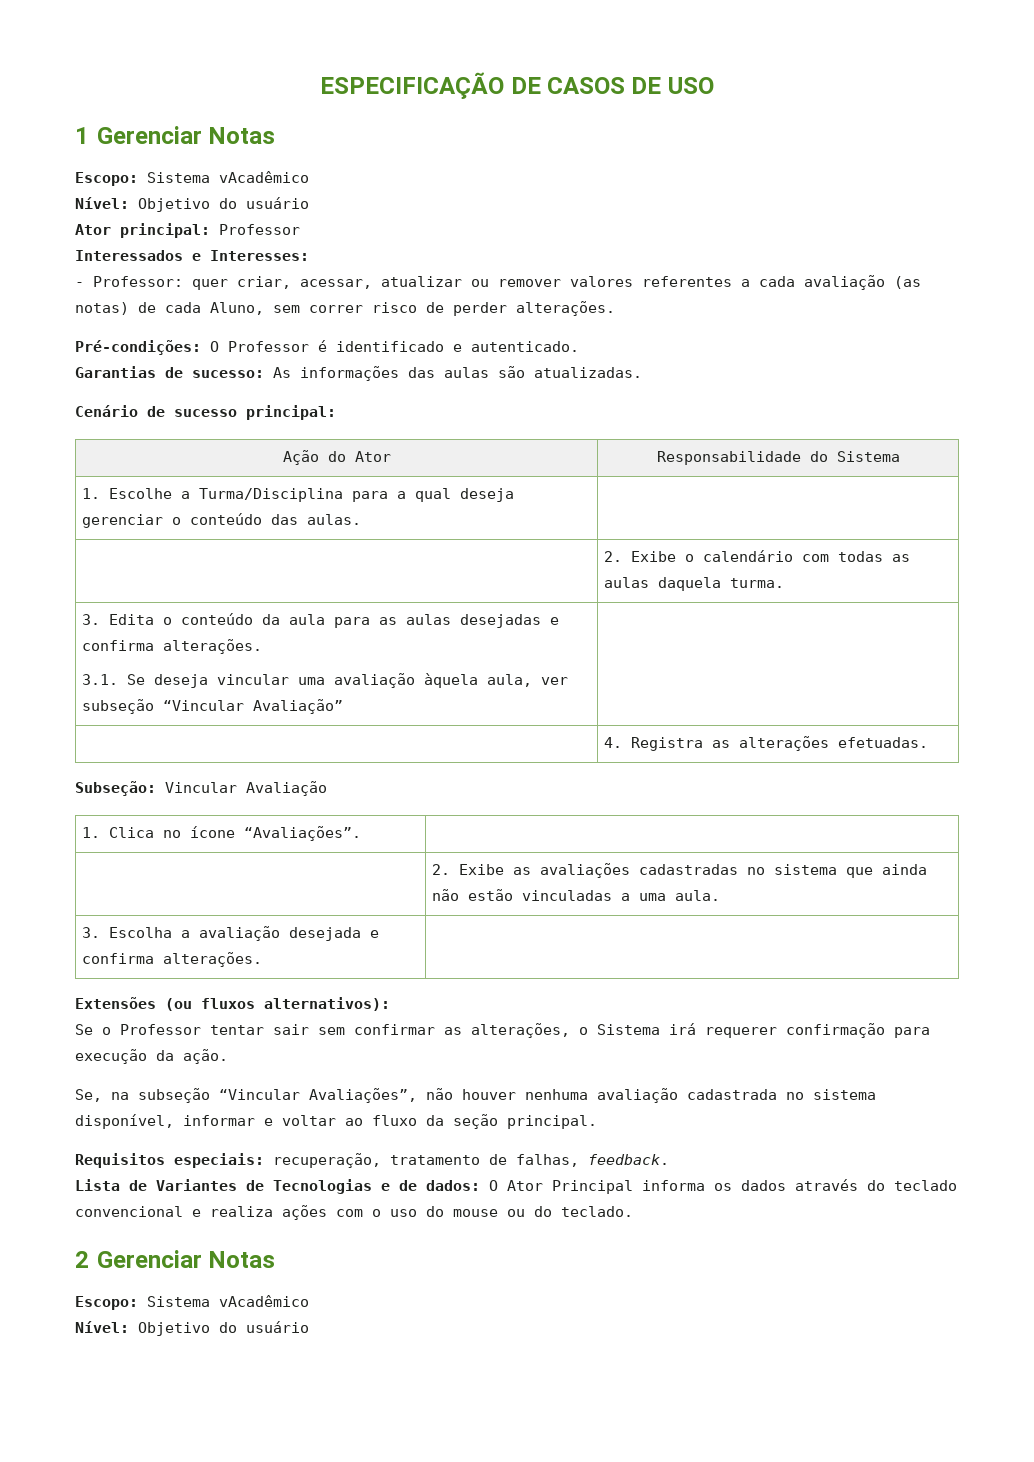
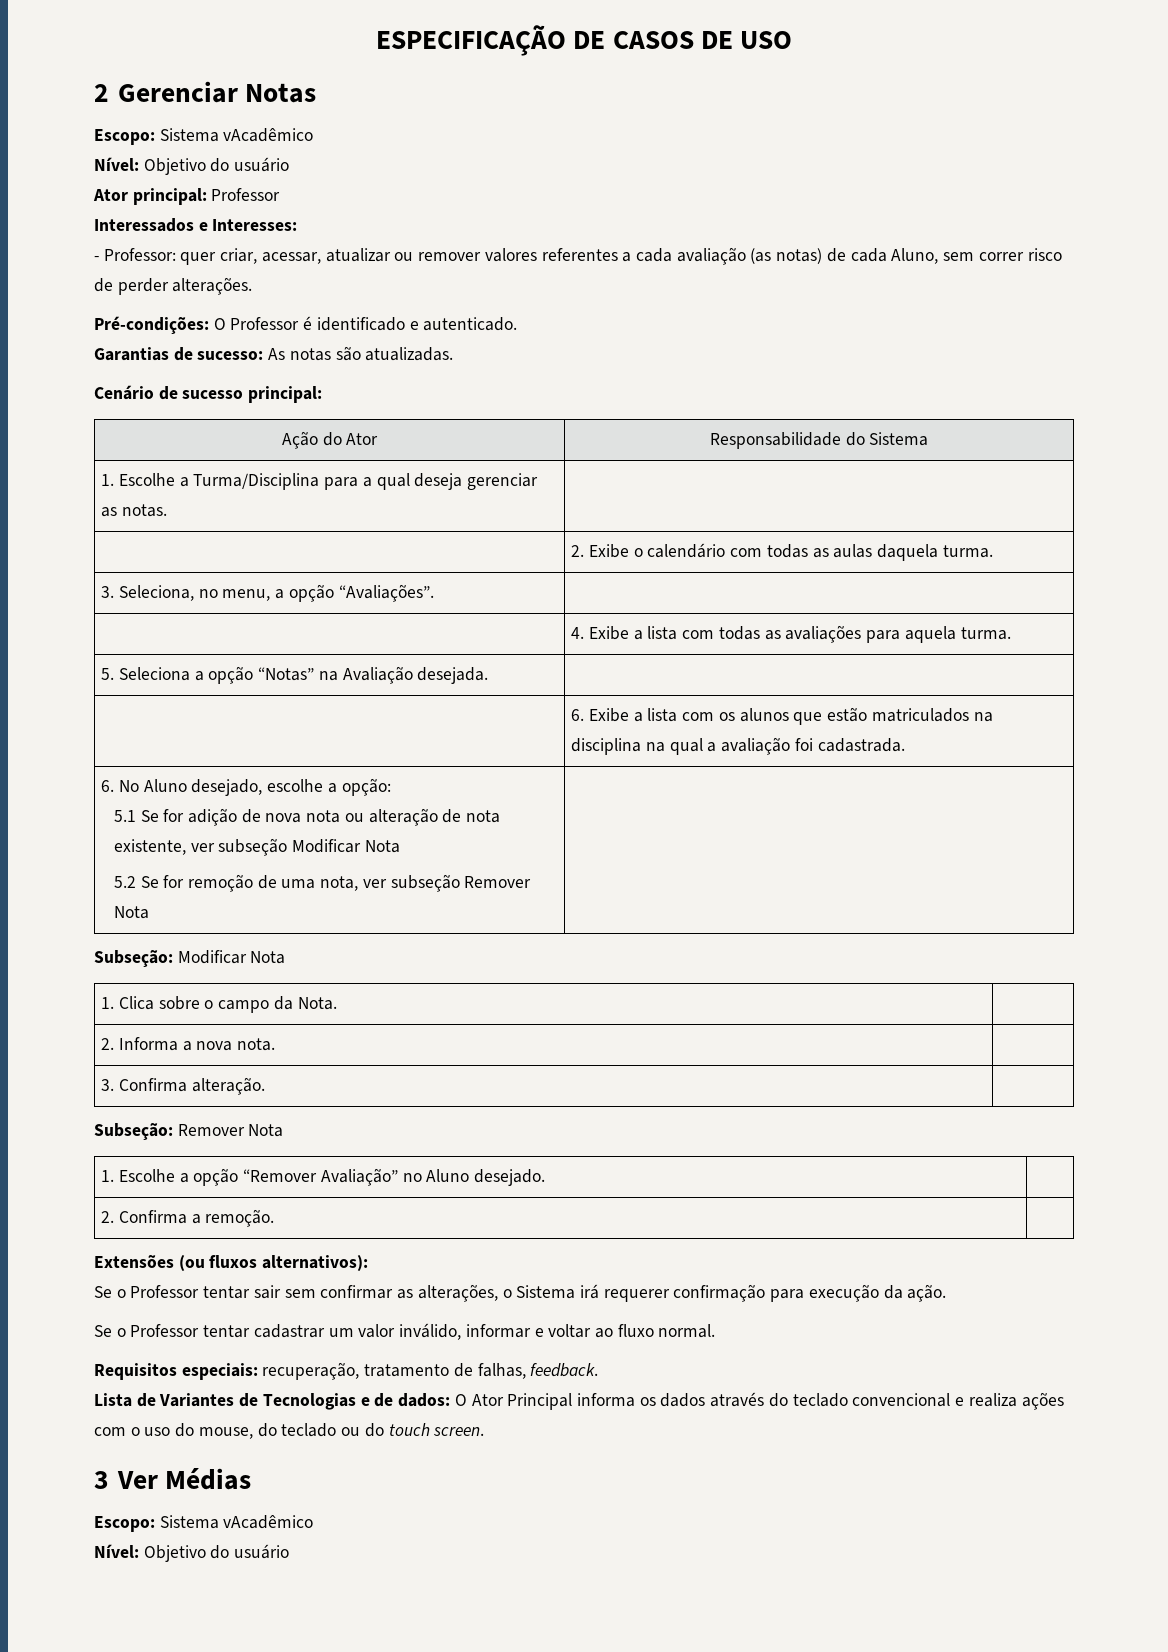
[75,127,89,144] 1 -> [94,84,109,102] 2
[300,366,489,381] informações das aulas -> [289,348,331,361] notas
[171,513,361,525] o conteúdo das aulas. -> [101,504,167,517] as notas.
[108,613,559,628] [81,639,262,654] [81,673,568,688] [81,699,343,714] [603,736,928,751] [75,781,327,796] Edita o conteúdo da aula para as aulas desejadas e confirma alterações. // 3.1. Se deseja vincular uma avaliação àquela aula, ver subseção “Vincular Avaliação” | // | 4. Registra as alterações efetuadas. // Subseção: Vincular Avaliação -> [118,584,434,602] [571,625,1011,643] [101,666,489,684] [571,707,993,725] [571,737,905,755] [101,778,391,796] [113,808,501,826] [113,838,400,856] [113,874,532,892] [113,906,149,919] [94,950,286,968] Seleciona, no menu, a opção “Avaliações”. | // | 4. Exibe a lista com todas as avaliações para aquela turma. // 5. Seleciona a opção “Notas” na Avaliação desejada. | // | 6. Exibe a lista com os alunos que estão matriculados na disciplina na qual a avaliação foi cadastrada. // 6. No Aluno desejado, escolhe a opção: // 5.1 Se for adição de nova nota ou alteração de nota existente, ver subseção Modificar Nota // 5.2 Se for remoção de uma nota, ver subseção Remover Nota | // Subseção: Modificar Nota
[162,826,361,841] [431,863,927,878] [431,889,720,901] [81,926,379,941] [81,952,262,967] no ícone “Avaliações”. | // | 2. Exibe as avaliações cadastradas no sistema que ainda não estão vinculadas a uma aula. // 3. Escolha a avaliação desejada e confirma alterações. -> [158,996,337,1013] [101,1037,276,1051] [101,1077,265,1095] [94,1123,284,1141] [101,1168,546,1186] [101,1209,275,1227] sobre o campo da Nota. | // 2. Informa a nova nota. | // 3. Confirma alteração. | // Subseção: Remover Nota // 1. Escolhe a opção “Remover Avaliação” no Aluno desejado. | // 2. Confirma a remoção.
[75,1088,876,1103] [75,1114,174,1129] Se, na subseção “Vincular Avaliações”, não houver nenhuma avaliação cadastrada no sistema disponível, -> [94,1323,462,1340] Se o Professor tentar cadastrar um valor inválido,
[426,1114,597,1129] da seção principal. -> [658,1324,716,1338] normal.
[453,1206,633,1217] [75,1250,275,1268] mouse ou do teclado. // 2 Gerenciar Notas -> [198,1423,485,1439] [94,1468,252,1490] mouse, do teclado ou do touch screen. // 3 Ver Médias

